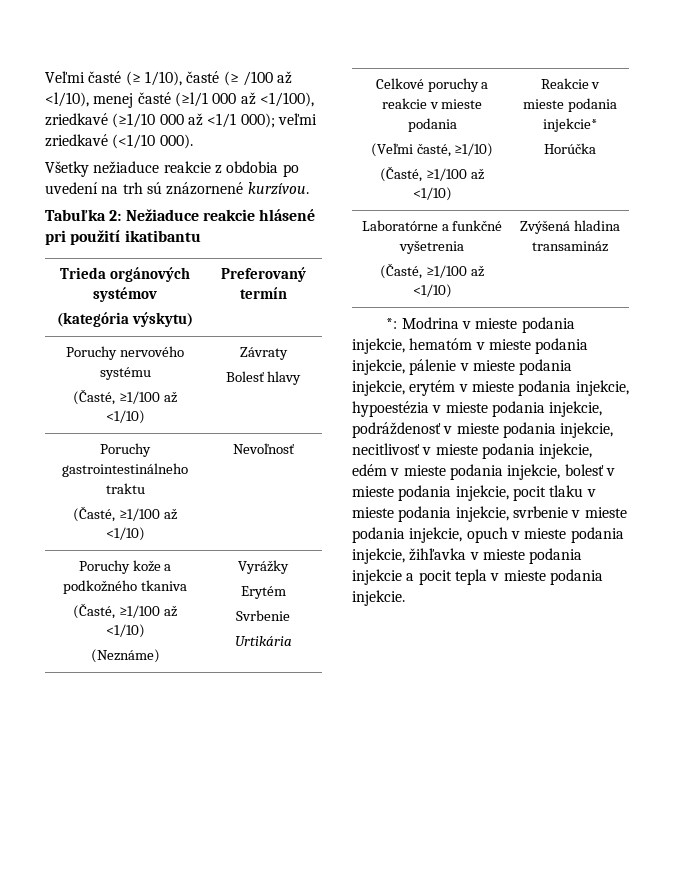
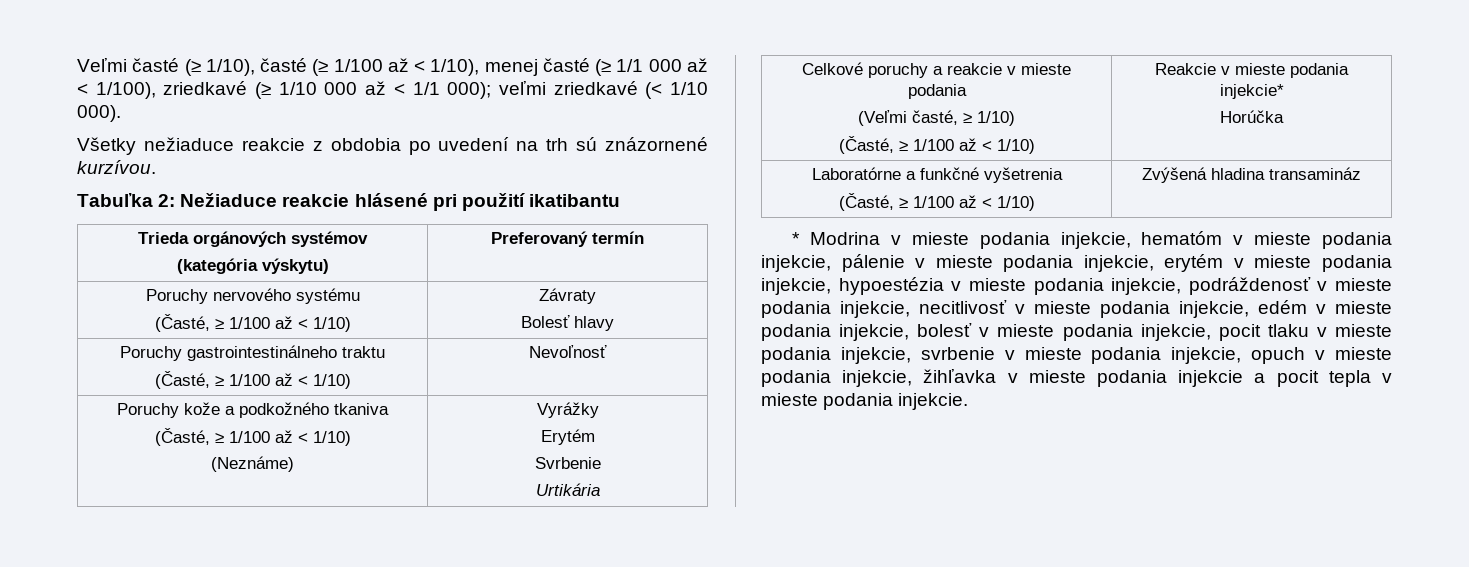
[242,71,293,86] [45,92,314,108] [45,113,237,128] /100 až <l/10), menej časté (≥l/1 000 až <1/100), zriedkavé (≥1/10 000 až <1/1 -> [333,58,708,76] [77,81,440,99] 1/100 až < 1/10), menej časté (≥ 1/1 000 až < 1/100), zriedkavé (≥ 1/10 000 až < 1/1
[112,134,156,149] (<1/10 -> [645,82,708,99] (< 1/10
[119,391,177,404] [105,410,145,424] ≥1/100 až <1/10) -> [214,316,351,332] ≥ 1/100 až < 1/10)
[119,508,177,521] [105,527,145,541] ≥1/100 až <1/10) -> [214,373,351,389] ≥ 1/100 až < 1/10)
[119,605,177,618] [105,624,145,638] ≥1/100 až <1/10) -> [214,430,351,446] ≥ 1/100 až < 1/10)
[454,143,494,157] [380,166,484,182] [412,187,452,201] ≥1/10) // (Časté, ≥1/100 až <1/10) -> [963,111,1015,126] [838,136,1035,154] ≥ 1/10) // (Časté, ≥ 1/100 až < 1/10)
[426,265,484,278] [412,284,452,298] ≥1/100 až <1/10) -> [898,195,1035,211] ≥ 1/100 až < 1/10)
[386,318,398,329] *: -> [792,232,801,245] *

